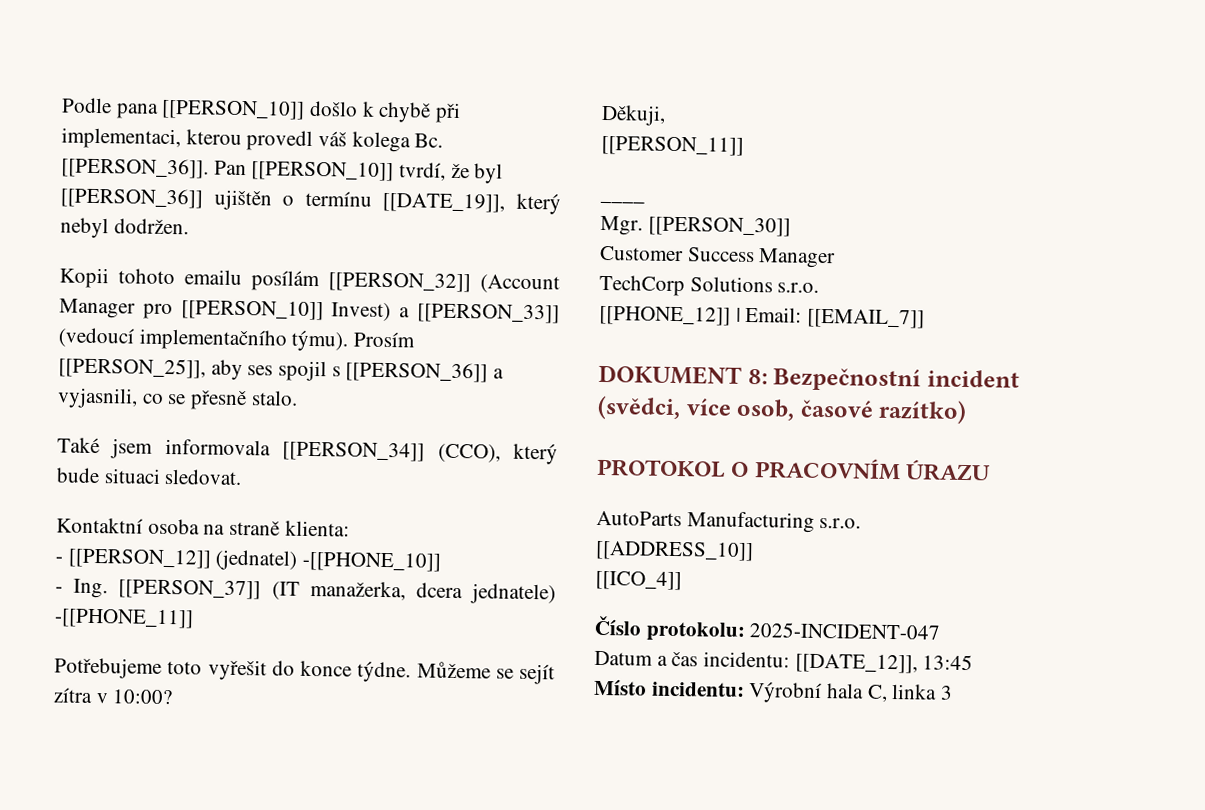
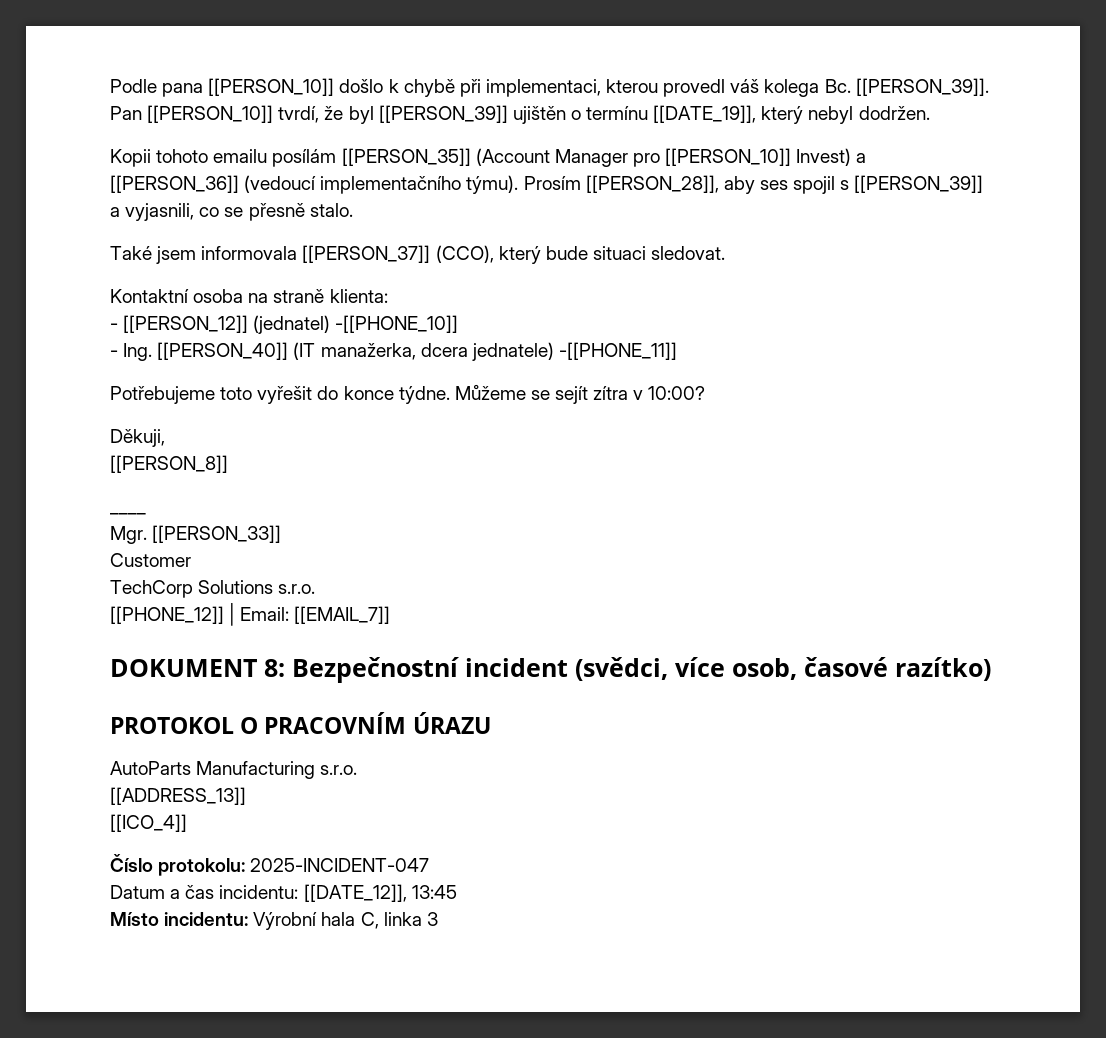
[61,157,209,179] [[PERSON_36]]. -> [855,78,989,96] [[PERSON_39]].
[60,187,203,209] [[PERSON_36]] -> [378,105,508,123] [[PERSON_39]]
[328,272,471,293] [[PERSON_32]] -> [341,148,471,166] [[PERSON_35]]
[417,303,560,324] [[PERSON_33]] -> [110,175,239,193] [[PERSON_36]]
[58,357,206,379] [[PERSON_25]], -> [585,175,719,193] [[PERSON_28]],
[345,361,489,383] [[PERSON_36]] -> [854,175,984,193] [[PERSON_39]]
[282,441,426,462] [[PERSON_34]] -> [302,245,431,263] [[PERSON_37]]
[118,579,262,600] [[PERSON_37]] -> [157,342,289,360] [[PERSON_40]]
[601,135,744,156] [[PERSON_11]] -> [110,455,228,473] [[PERSON_8]]
[647,216,791,237] [[PERSON_30]] -> [152,525,282,543] [[PERSON_33]]
[686,247,837,269] Success Manager -> (191, 560) none
[595,540,754,562] [[ADDRESS_10]] -> [110,787,246,805] [[ADDRESS_13]]

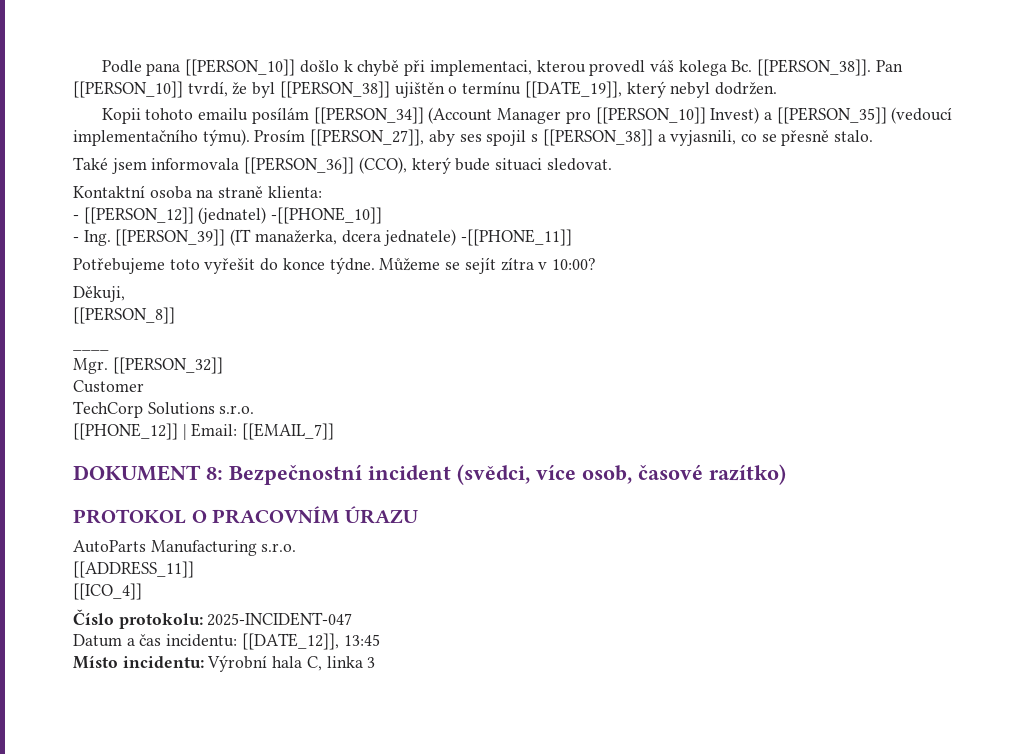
[855,78,989,96] [[PERSON_39]]. -> [757,59,872,76] [[PERSON_38]].
[378,105,508,123] [[PERSON_39]] -> [279,81,390,98] [[PERSON_38]]
[341,148,471,166] [[PERSON_35]] -> [313,107,424,124] [[PERSON_34]]
[110,175,239,193] [[PERSON_36]] -> [776,107,887,124] [[PERSON_35]]
[585,175,719,193] [[PERSON_28]], -> [310,129,425,146] [[PERSON_27]],
[854,175,984,193] [[PERSON_39]] -> [542,129,653,146] [[PERSON_38]]
[302,245,431,263] [[PERSON_37]] -> [244,157,355,174] [[PERSON_36]]
[157,342,289,360] [[PERSON_40]] -> [115,229,226,246] [[PERSON_39]]
[152,525,282,543] [[PERSON_33]] -> [112,357,223,374] [[PERSON_32]]
[110,787,246,805] [[ADDRESS_13]] -> [73,561,194,578] [[ADDRESS_11]]

